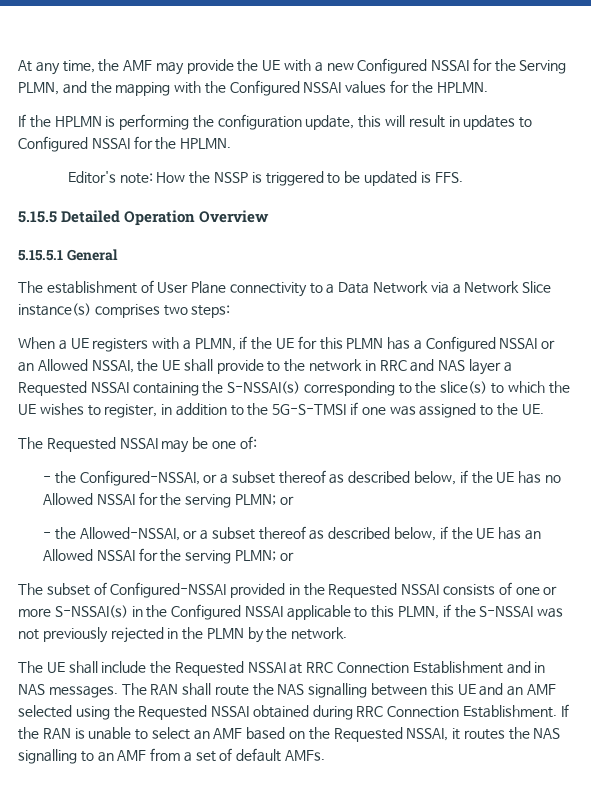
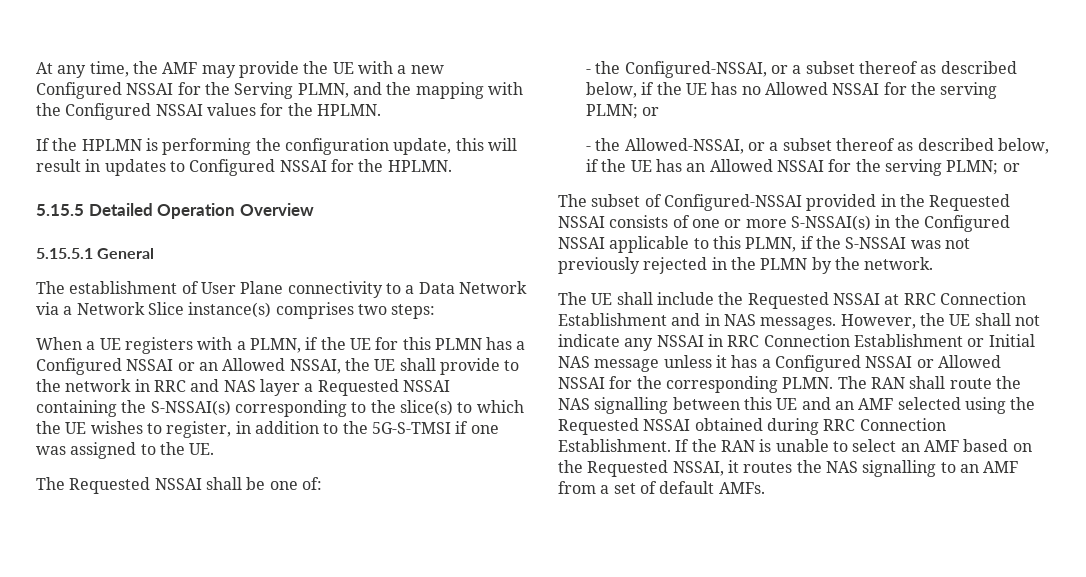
[67,171,463,186] // Editor's note: How the NSSP is triggered to be updated is FFS. -> (452, 166) none
[161,440,190,453] may -> [205,477,242,490] shall
(118, 692) none -> [840,313,1040,329] [558,334,1035,351] [558,355,1001,372] [558,376,834,393] However, the UE shall not indicate any NSSAI in RRC Connection Establishment or Initial NAS message unless it has a Configured NSSAI or Allowed NSSAI for the corresponding PLMN.

